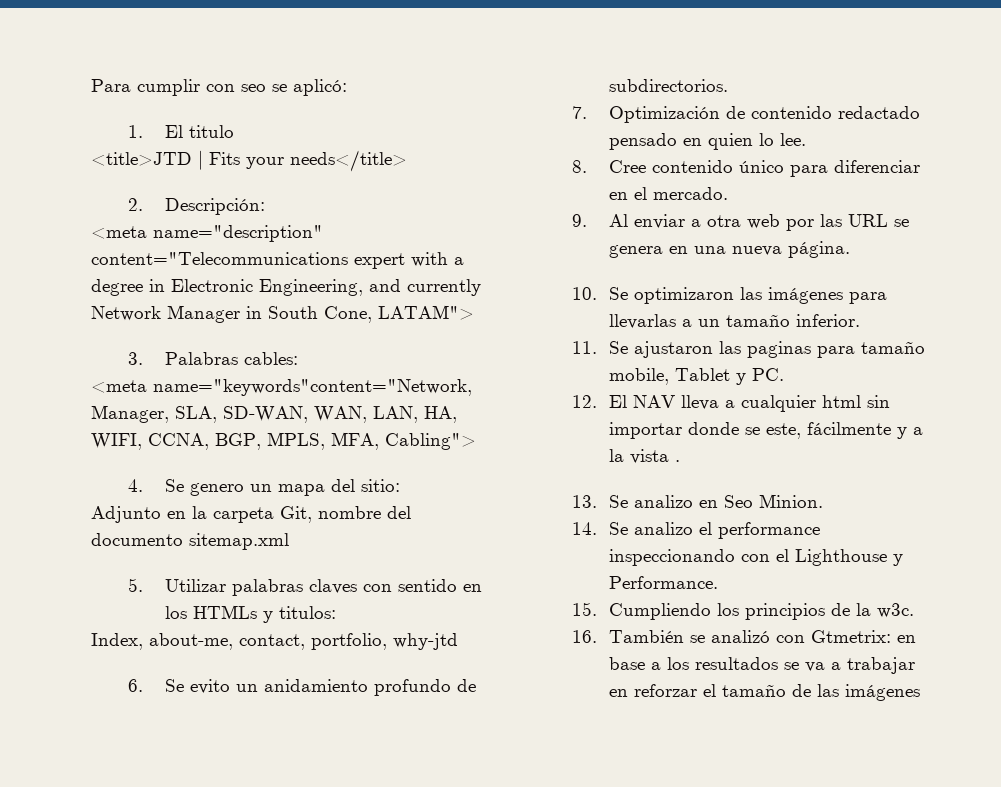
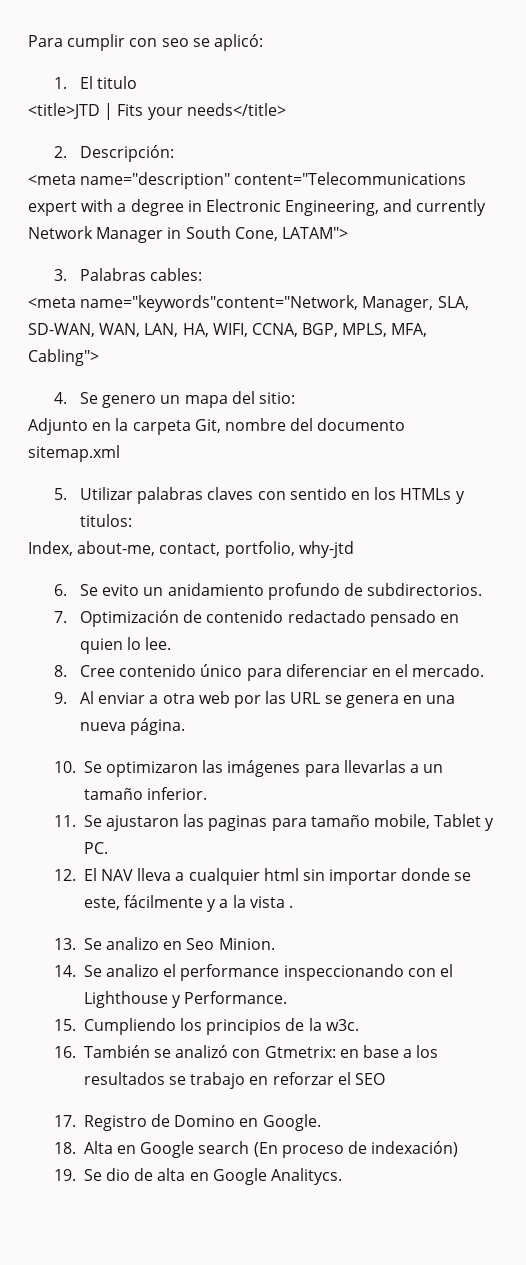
[805,657,916,674] [609,684,921,701] va a trabajar en reforzar el tamaño de las imágenes -> [190,1072,385,1089] [54,1114,321,1131] [54,1141,459,1158] [54,1168,342,1185] trabajo en reforzar el SEO // 17. Registro de Domino en Google. // 18. Alta en Google search (En proceso de indexación) // 19. Se dio de alta en Google Analitycs.

